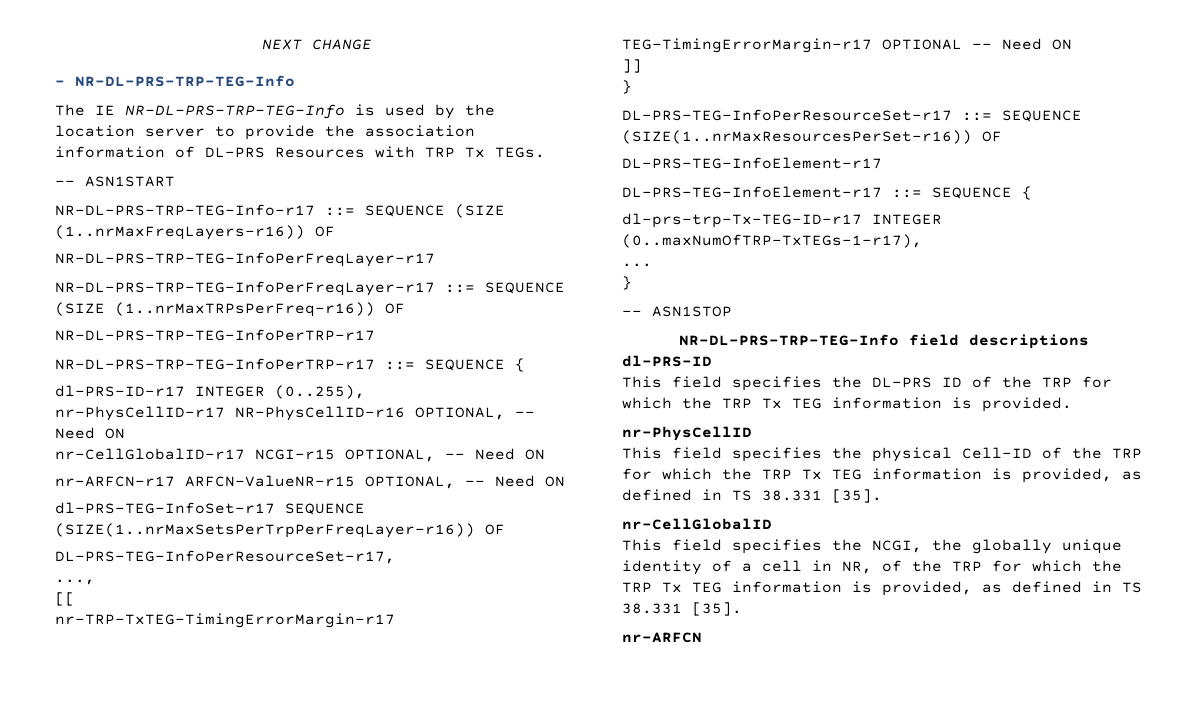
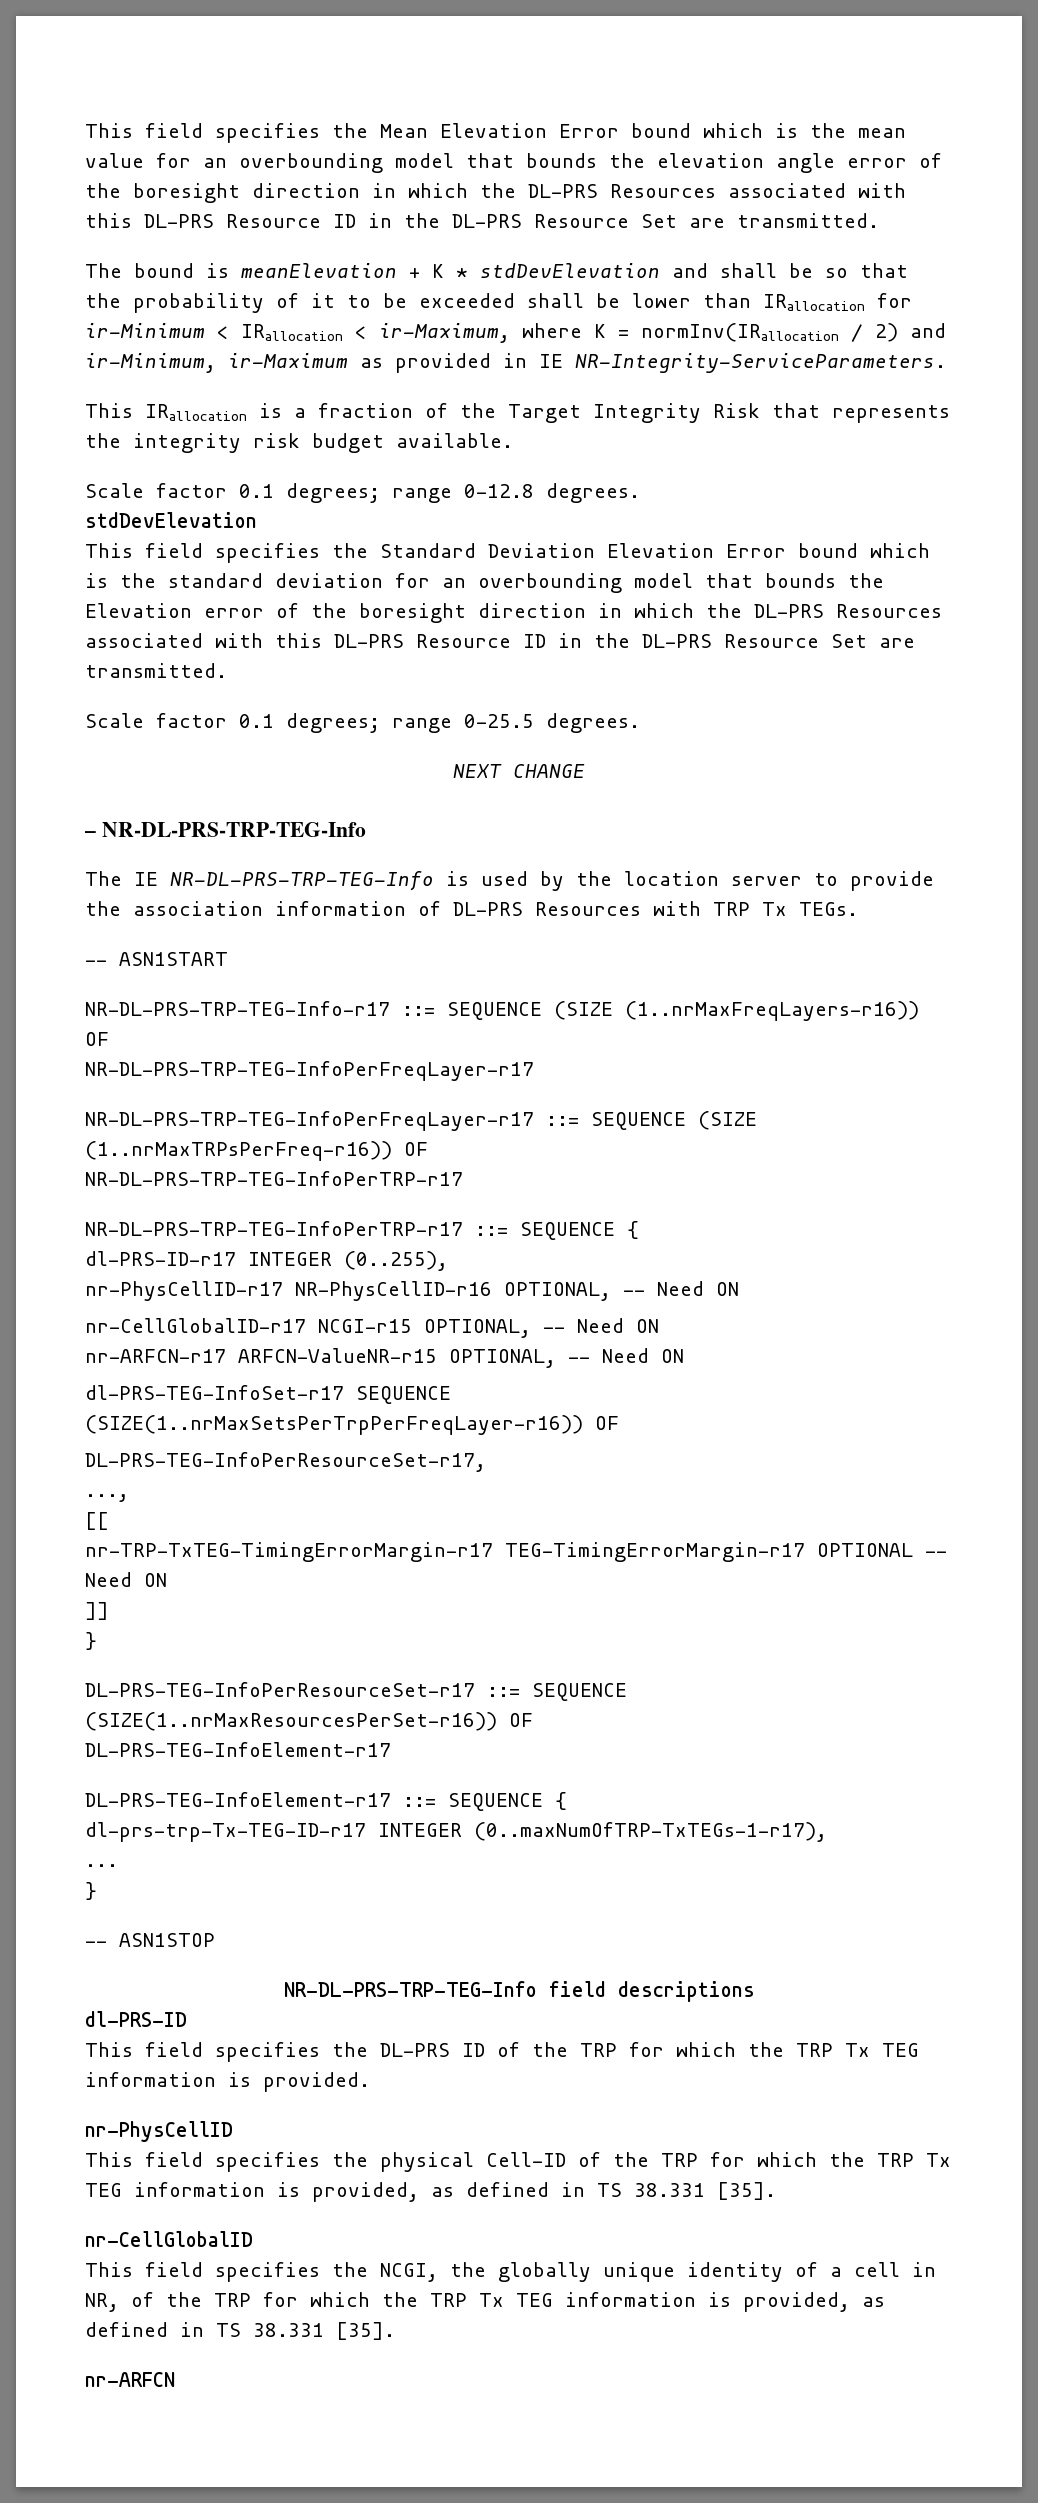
(261, 44) none -> [85,123,906,143] [85,153,942,173] [85,183,906,203] [85,213,879,228] [85,263,908,278] [85,293,912,313] [85,323,946,343] [85,353,946,373] [85,403,950,423] [85,433,513,453] [85,483,640,503] [85,512,257,528] [85,543,930,563] [85,573,884,593] [85,603,942,623] [85,633,915,648] [85,663,227,678] [85,713,640,733] This field specifies the Mean Elevation Error bound which is the mean value for an overbounding model that bounds the elevation angle error of the boresight direction in which the DL-PRS Resources associated with this DL-PRS Resource ID in the DL-PRS Resource Set are transmitted. // The bound is meanElevation + K * stdDevElevation and shall be so that the probability of it to be exceeded shall be lower than IRallocation for ir-Minimum < IRallocation < ir-Maximum, where K = normInv(IRallocation / 2) and ir-Minimum, ir-Maximum as provided in IE NR-Integrity-ServiceParameters. // This IRallocation is a fraction of the Target Integrity Risk that represents the integrity risk budget available. // Scale factor 0.1 degrees; range 0-12.8 degrees. // stdDevElevation // This field specifies the Standard Deviation Elevation Error bound which is the standard deviation for an overbounding model that bounds the Elevation error of the boresight direction in which the DL-PRS Resources associated with this DL-PRS Resource ID in the DL-PRS Resource Set are transmitted. // Scale factor 0.1 degrees; range 0-25.5 degrees. //

